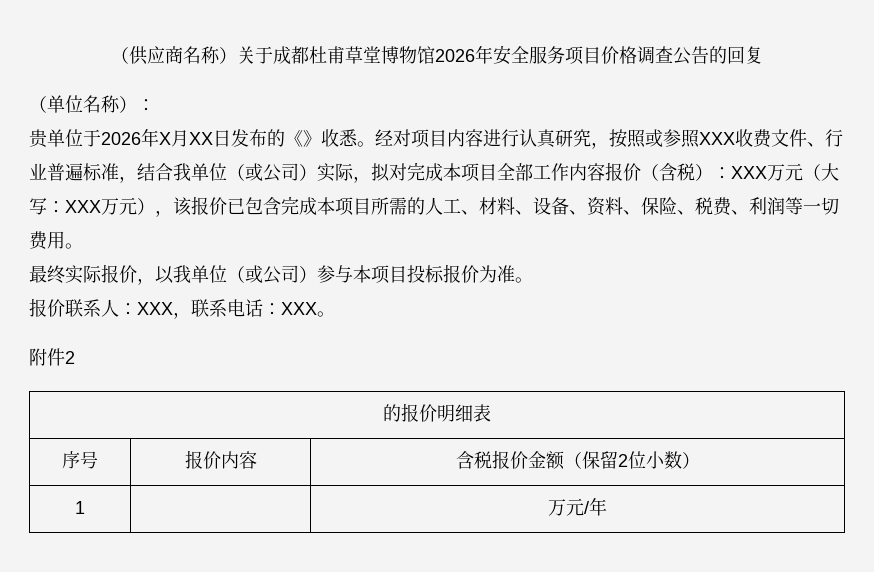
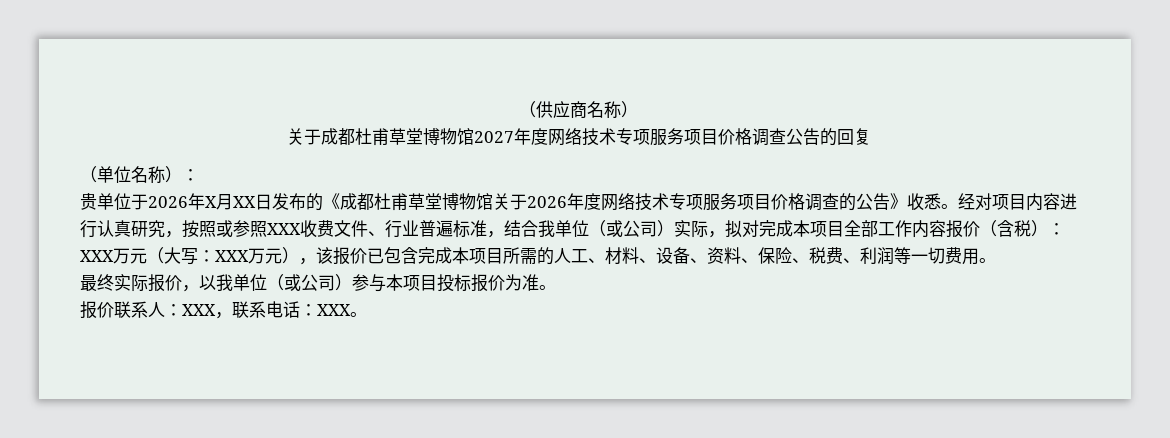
(237, 55) none -> (638, 109) //
[435,45,529,65] 2026年安全 -> [473,128,650,146] 2027年度网络技术专项
(303, 138) none -> [340,193,890,211] 成都杜甫草堂博物馆关于2026年度网络技术专项服务项目价格调查的公告
[29,348,75,366] [383,403,491,422] [62,451,98,469] [184,450,257,469] [455,450,700,470] [75,501,85,514] [548,497,607,516] // 附件2 // 的报价明细表 // 序号 | 报价内容 | 含税报价金额（保留2位小数） // 1 | | 万元/年 -> (367, 314) none

